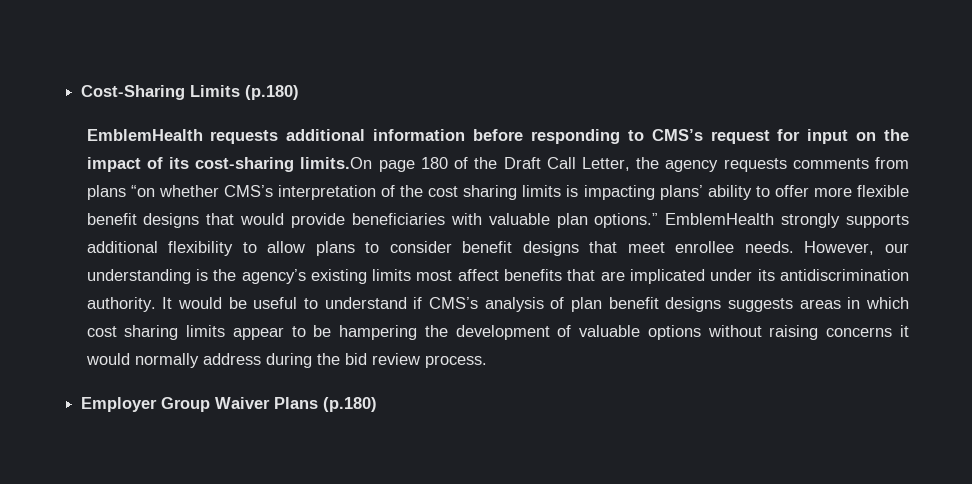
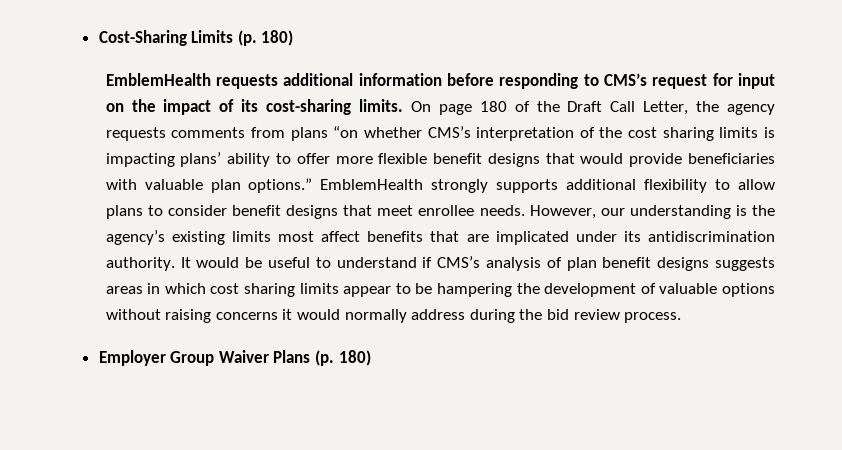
[245,85,300,100] (p.180) -> [237,30,294,46] (p. 180)
[300,157,373,169] limits.On -> [359,99,431,112] limits. On
[323,397,378,412] (p.180) -> [315,350,371,366] (p. 180)

